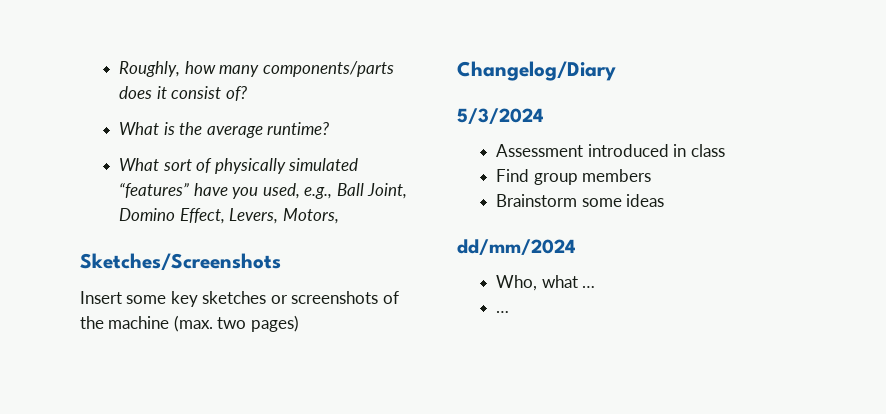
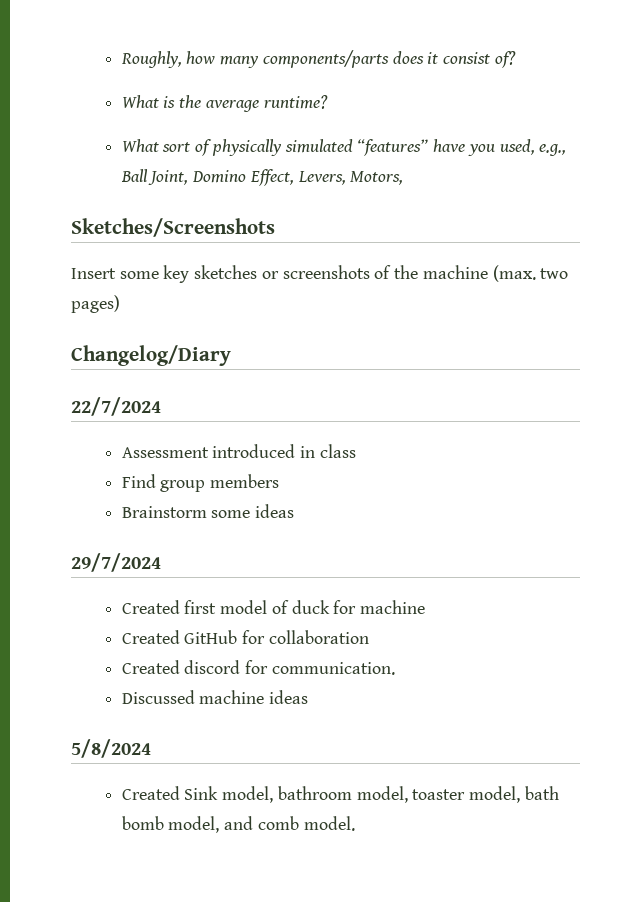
[457,108,544,124] 5/3/2024 -> [71,397,161,416] 22/7/2024
[457,239,576,255] [496,275,596,291] [496,311,510,313] dd/mm/2024 // Who, what … // … -> [71,553,161,572] [121,600,426,614] [121,630,369,644] [121,660,395,675] [121,690,309,704] [71,739,151,758] [121,786,559,803] [121,816,355,833] 29/7/2024 // Created first model of duck for machine // Created GitHub for collaboration // Created discord for communication. // Discussed machine ideas // 5/8/2024 // Created Sink model, bathroom model, toaster model, bath bomb model, and comb model.

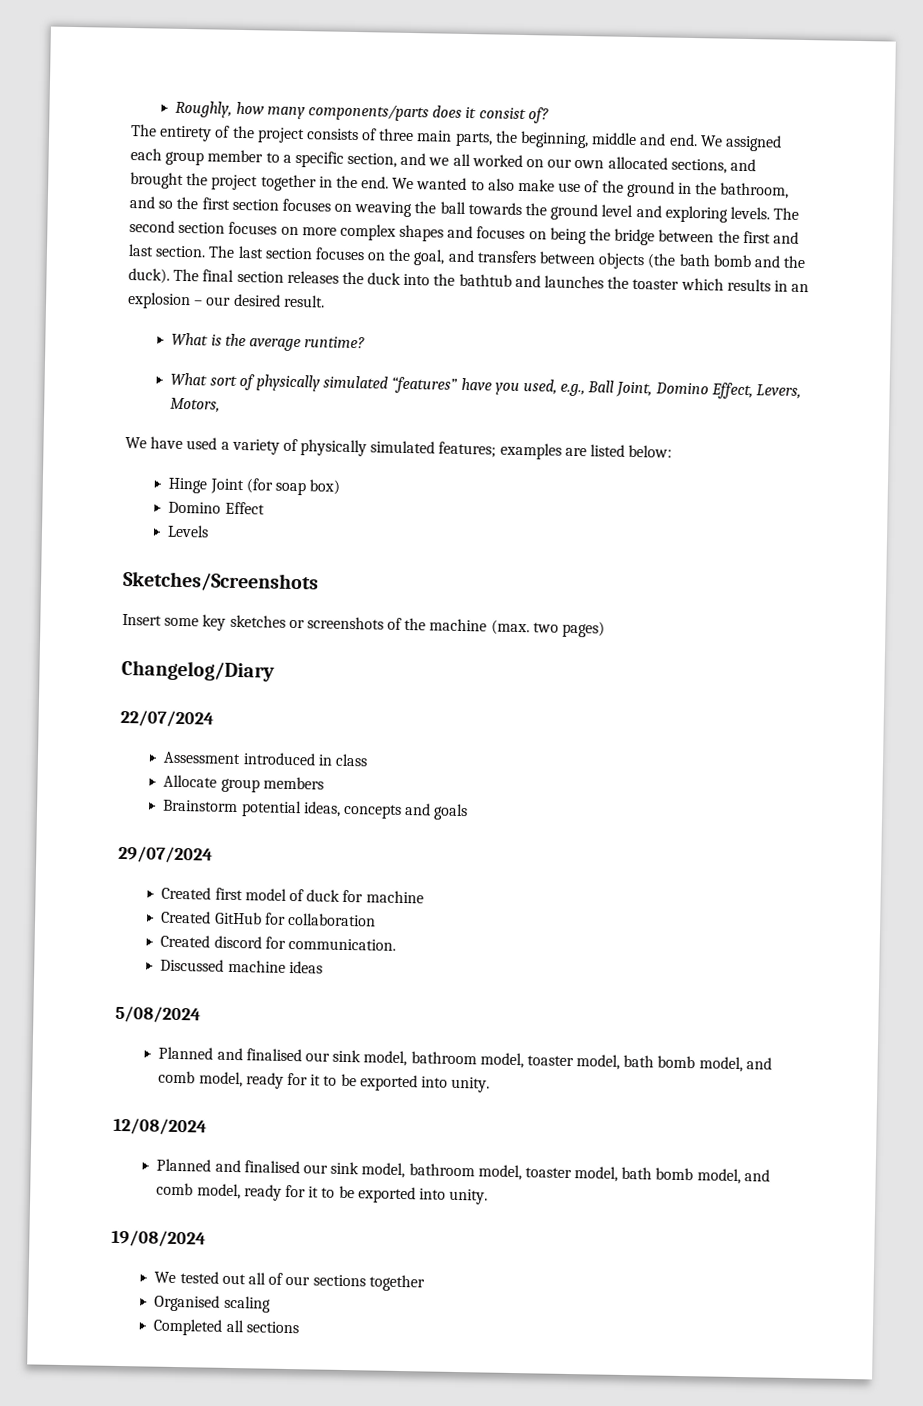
(516, 59) none -> [131,124,782,152] [130,148,756,174] [130,172,790,199] [129,196,800,223] [129,220,799,246] [128,244,807,270] [128,268,810,293] [127,292,325,310] // The entirety of the project consists of three main parts, the beginning, middle and end. We assigned each group member to a specific section, and we all worked on our own allocated sections, and brought the project together in the end. We wanted to also make use of the ground in the bathroom, and so the first section focuses on weaving the ball towards the ground level and exploring levels. The second section focuses on more complex shapes and focuses on being the bridge between the first and last section. The last section focuses on the goal, and transfers between objects (the bath bomb and the duck). The final section releases the duck into the bathtub and launches the toaster which results in an explosion – our desired result.
(404, 178) none -> [125,436,673,460] [168,477,341,496] [168,501,265,515] [167,524,210,538] // We have used a variety of physically simulated features; examples are listed below: // Hinge Joint (for soap box) // Domino Effect // Levels
[71,397,161,416] 22/7/2024 -> [120,709,214,728] 22/07/2024
[121,474,156,488] Find -> [163,774,218,788] Allocate
[211,504,295,518] [71,553,161,572] some ideas // 29/7/2024 -> [240,800,469,821] [118,845,213,864] potential ideas, concepts and goals // 29/07/2024
[71,739,151,758] [121,786,219,800] 5/8/2024 // Created Sink -> [115,1005,201,1024] [158,1046,362,1063] 5/08/2024 // Planned and finalised our sink
[303,816,355,831] model. -> [198,1071,491,1093] [113,1117,207,1136] [156,1158,770,1185] [156,1182,489,1205] [111,1229,206,1248] [154,1271,425,1292] [154,1294,271,1313] [153,1318,299,1336] model, ready for it to be exported into unity. // 12/08/2024 // Planned and finalised our sink model, bathroom model, toaster model, bath bomb model, and comb model, ready for it to be exported into unity. // 19/08/2024 // We tested out all of our sections together // Organised scaling // Completed all sections

